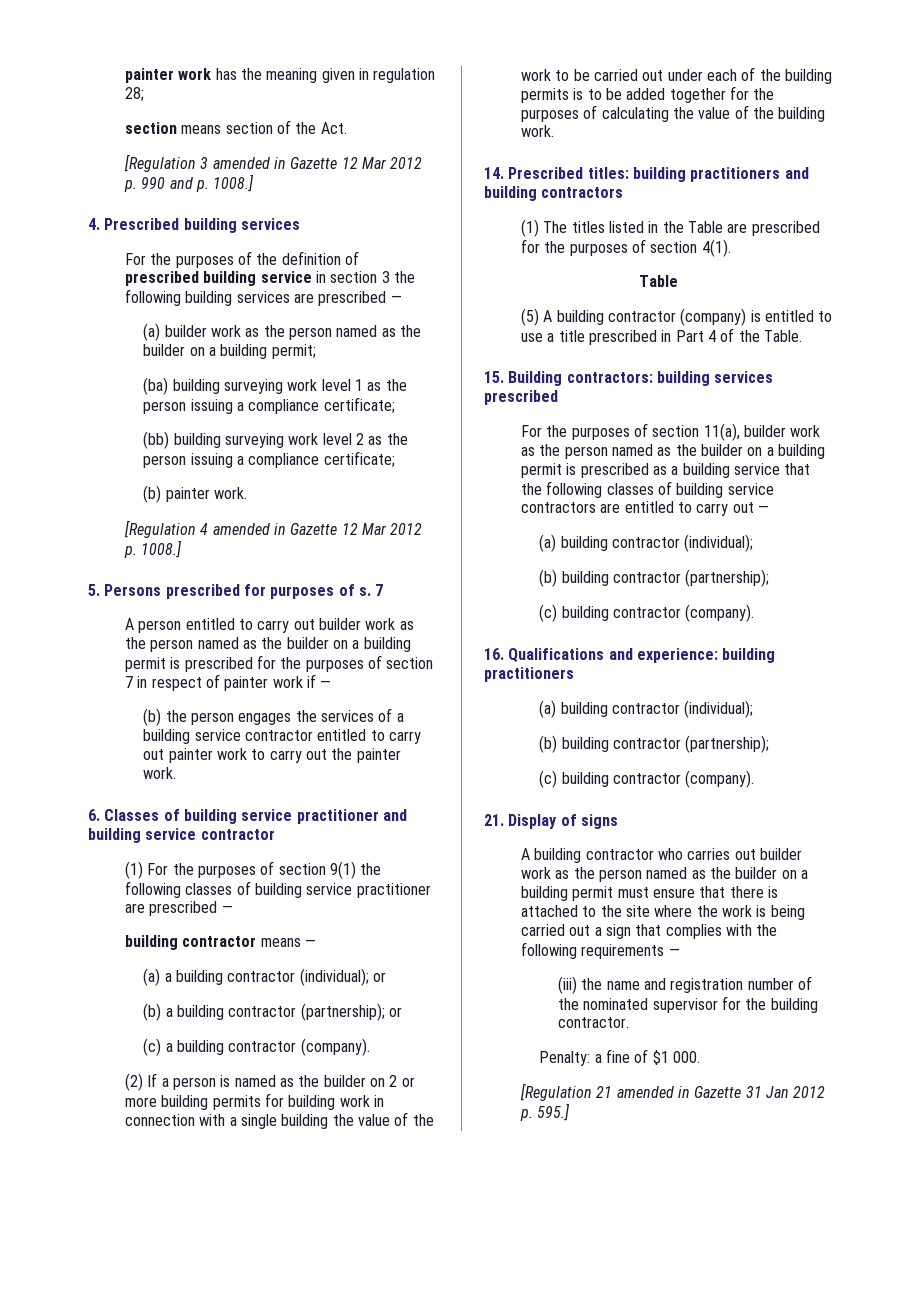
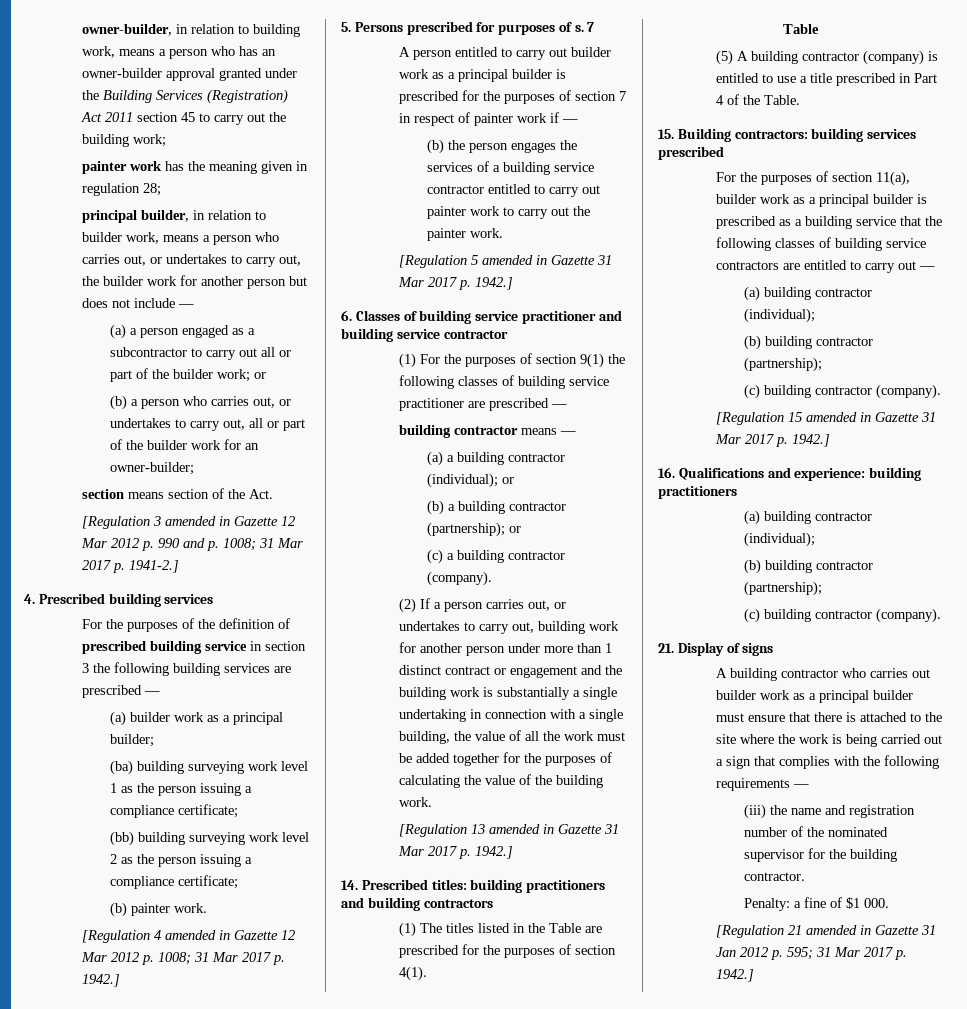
(124, 75) none -> [81,24,300,37] [81,46,276,59] [81,68,297,81] [81,89,288,104] [80,112,286,125] [81,134,166,147] owner-builder, in relation to building work, means a person who has an owner-builder approval granted under the Building Services (Registration) Act 2011 section 45 to carry out the building work; //
(144, 94) none -> [81,210,266,223] [81,232,279,245] [81,254,301,267] [81,275,307,289] [81,298,194,308] [109,324,255,339] [109,347,291,360] [109,368,266,382] [109,395,291,410] [109,418,305,431] [109,439,259,450] [109,462,194,475] // principal builder, in relation to builder work, means a person who carries out, or undertakes to carry out, the builder work for another person but does not include — // (a) a person engaged as a subcontractor to carry out all or part of the builder work; or // (b) a person who carries out, or undertakes to carry out, all or part of the builder work for an owner-builder;
[213,174,255,192] 1008.] -> [222,538,303,551] [81,560,179,573] 1008; 31 Mar 2017 p. 1941-2.]
[263,325,422,340] [143,344,316,359] the person named as the builder on a building permit; -> [222,712,283,725] [109,734,154,747] a principal builder;
[141,540,183,558] 1008.] -> [157,952,285,965] [81,974,120,987] 1008; 31 Mar 2017 p. 1942.]
[124,637,411,652] [124,657,166,672] the person named as the builder on a building permit -> [447,69,552,82] a principal builder
(177, 773) none -> [398,255,612,268] [397,277,513,290] // [Regulation 5 amended in Gazette 31 Mar 2017 p. 1942.]
[220,1075,415,1087] [124,1093,370,1110] is named as the builder on 2 or more building permits for building work -> [485,599,566,611] [398,621,619,634] [398,642,612,656] [398,665,622,678] [398,687,617,700] [398,709,466,722] carries out, or undertakes to carry out, building work for another person under more than 1 distinct contract or engagement and the building work is substantially a single undertaking
[281,1112,434,1129] [520,67,832,84] [520,88,602,103] building the value of the work to be carried out under each of the building permits is to -> [398,730,625,744] building, the value of all the work must
(554, 131) none -> [398,824,619,837] [397,846,513,859] // [Regulation 13 amended in Gazette 31 Mar 2017 p. 1942.]
[539,444,825,459] [520,463,562,478] the person named as the builder on a building permit -> [808,194,913,207] a principal builder
(755, 613) none -> [715,412,936,425] [714,434,830,447] // [Regulation 15 amended in Gazette 31 Mar 2017 p. 1942.]
[573,867,808,882] [520,886,614,901] the person named as the builder on a building permit -> [808,690,913,703] a principal builder
[537,1103,571,1121] 595.] -> [786,947,907,960] [715,969,754,982] 595; 31 Mar 2017 p. 1942.]

